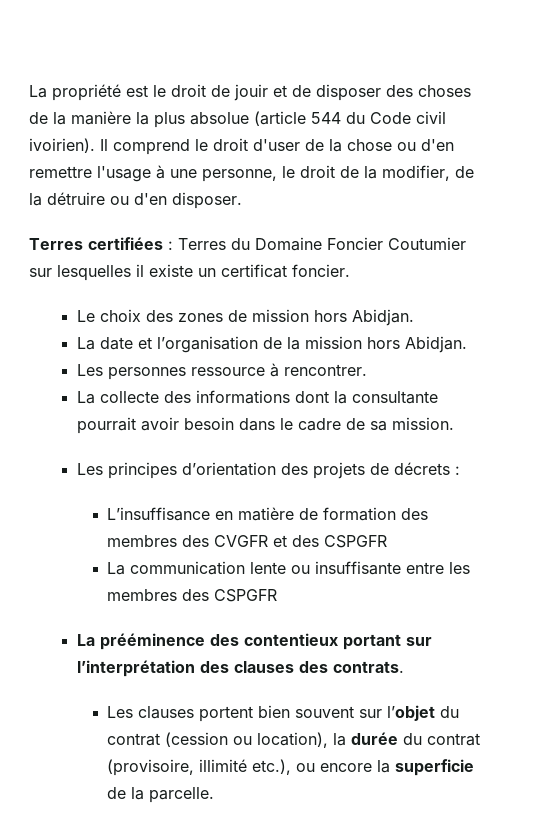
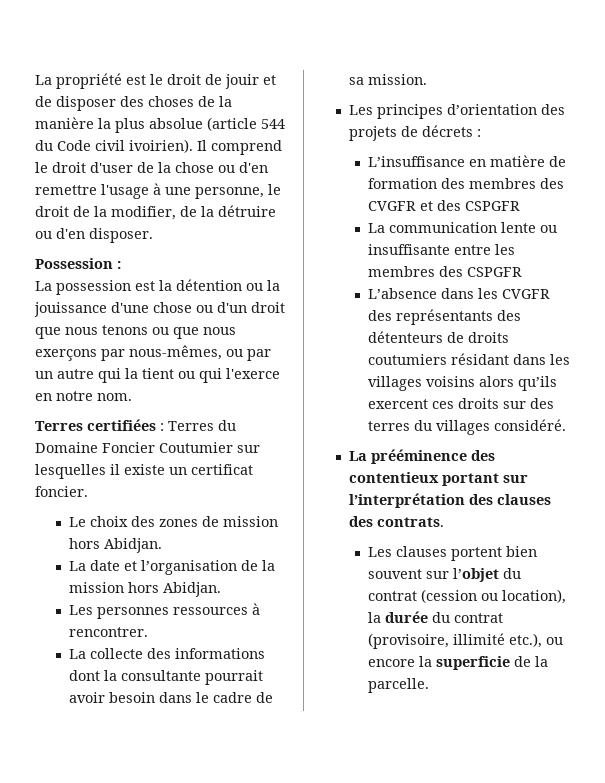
(242, 200) none -> [35,258,121,269] [35,279,280,295] [34,302,285,317] [35,325,236,339] [35,345,271,361] [35,368,280,383] [35,391,132,401] // Possession : // La possession est la détention ou la jouissance d'une chose ou d'un droit que nous tenons ou que nous exerçons par nous-mêmes, ou par un autre qui la tient ou qui l'exerce en notre nom.
[190,367,265,376] ressource -> [173,607,249,615] ressources
(277, 595) none -> [367,288,550,299] [367,309,521,325] [367,331,509,343] [367,353,570,365] [367,376,557,391] [367,398,554,409] [367,419,566,435] // L’absence dans les CVGFR des représentants des détenteurs de droits coutumiers résidant dans les villages voisins alors qu’ils exercent ces droits sur des terres du villages considéré.

